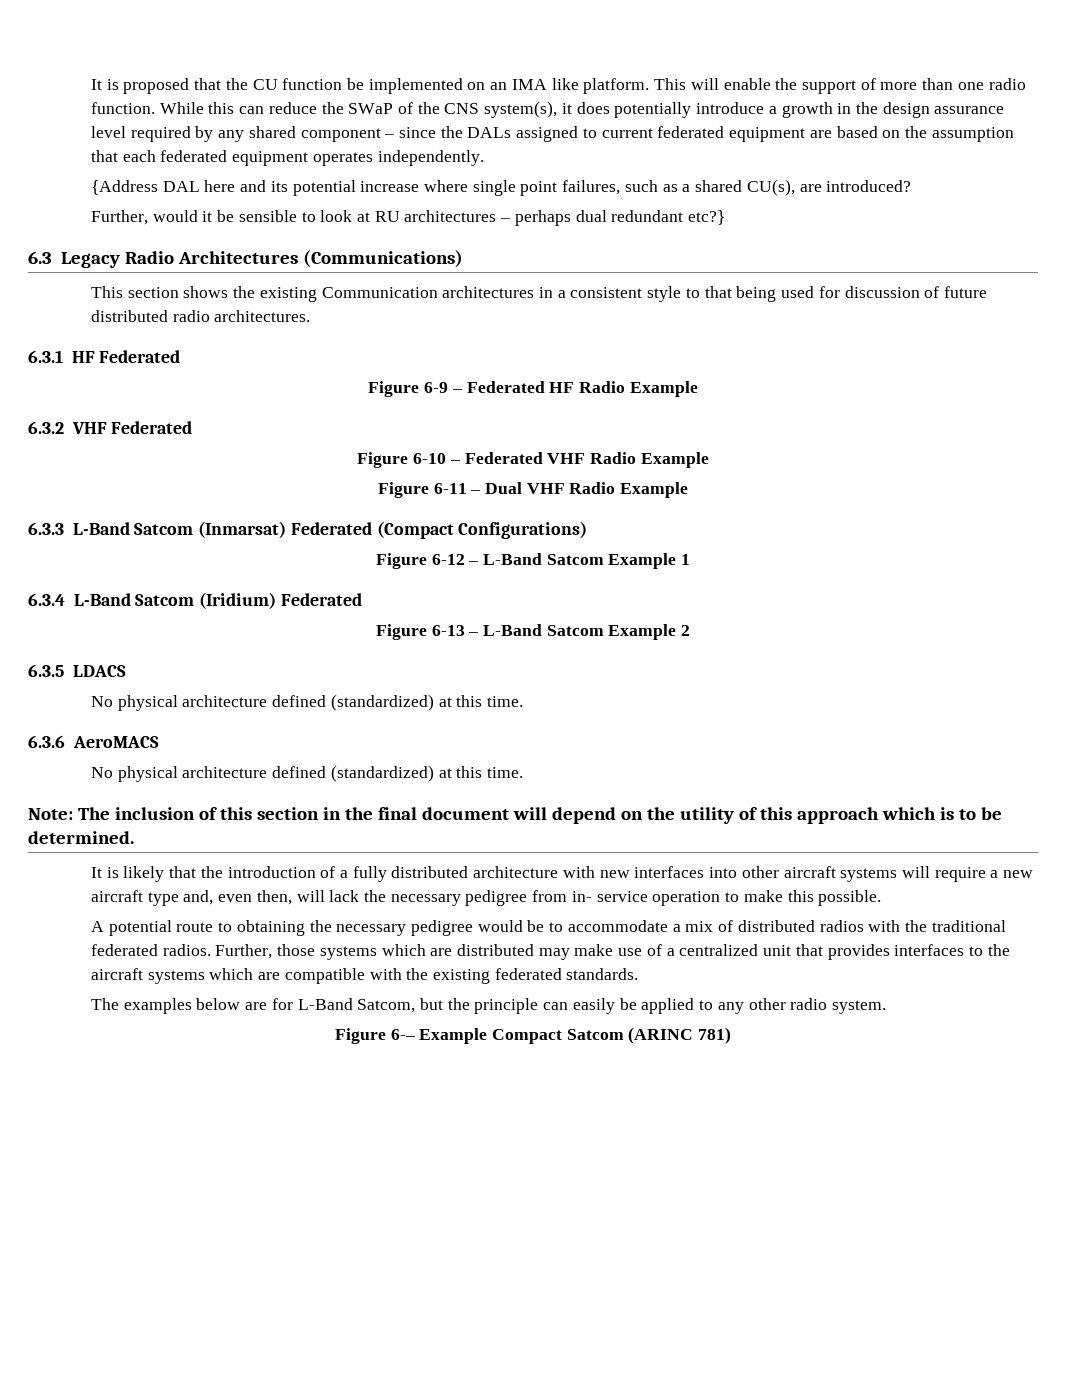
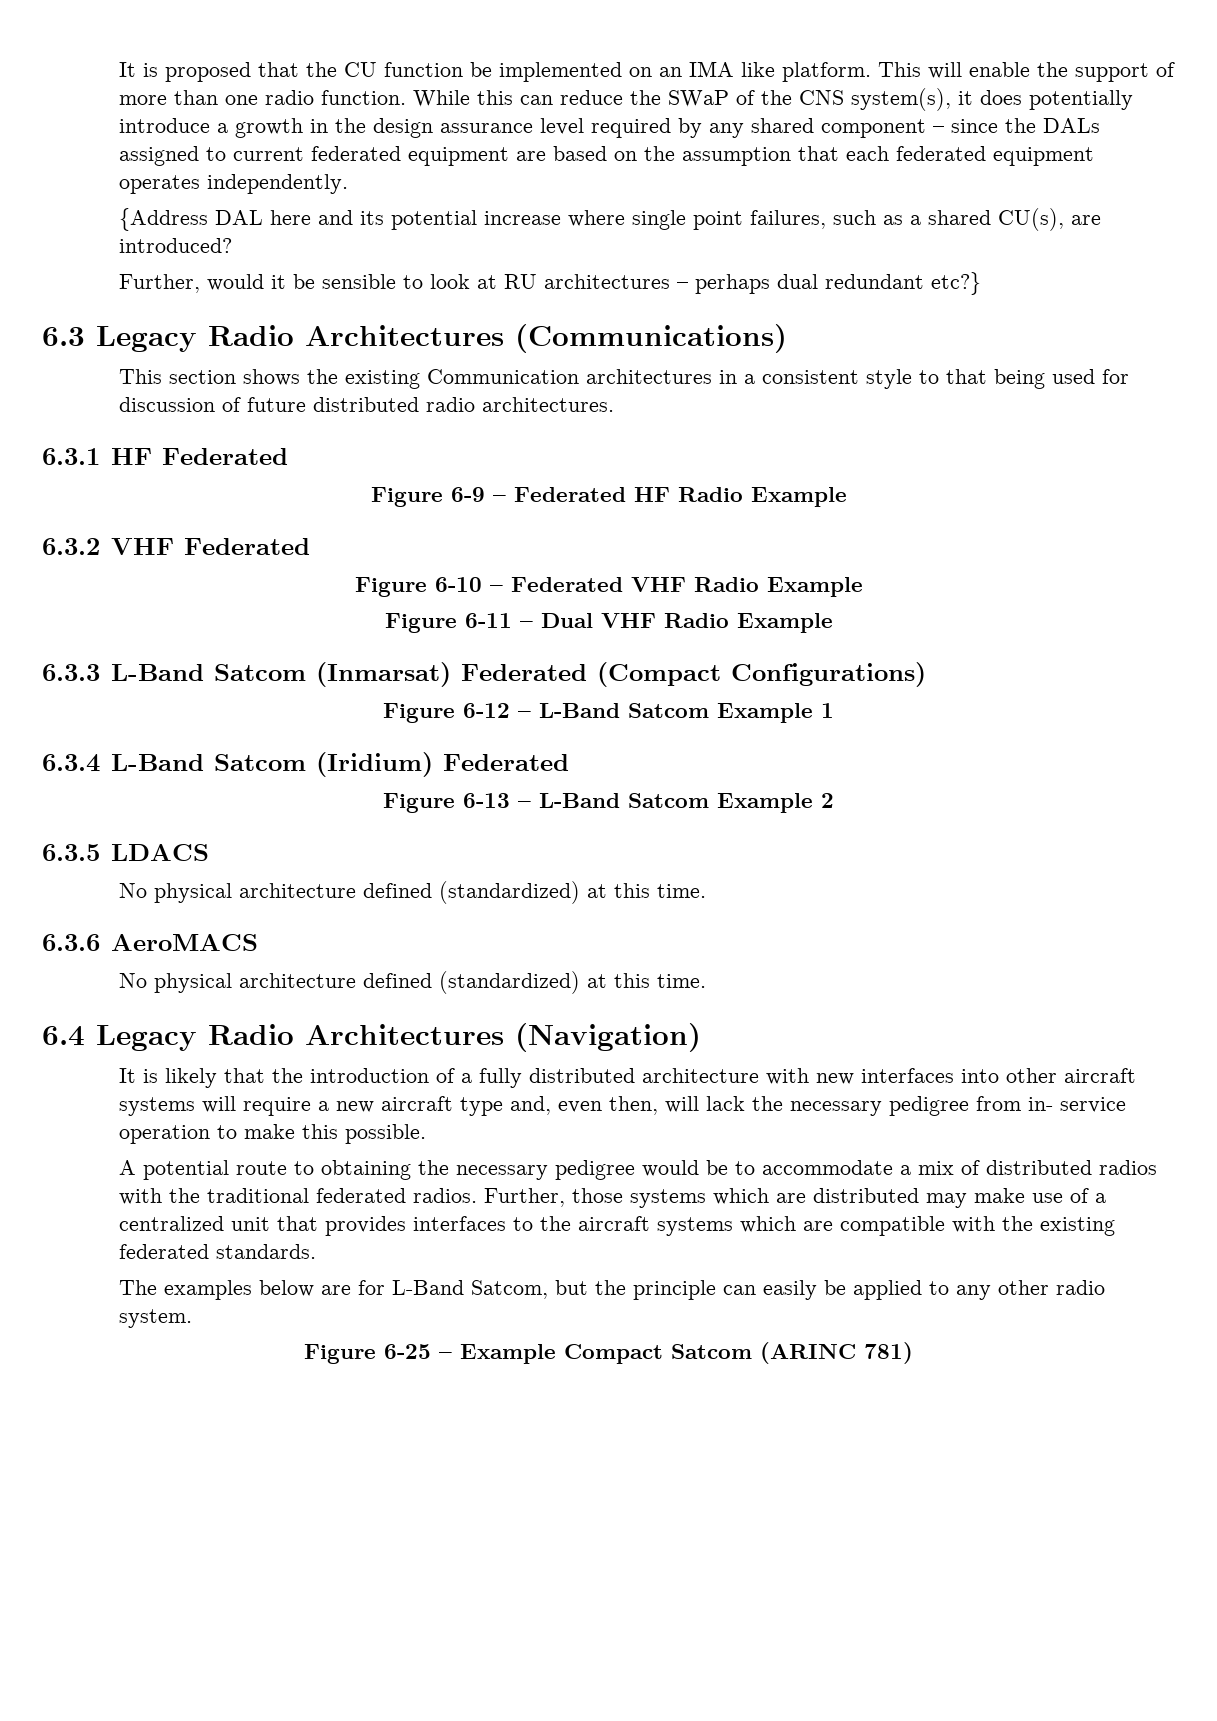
[28,807,1002,824] [28,831,134,844] Note: The inclusion of this section in the final document will depend on the utility of this approach which is to be determined. -> [42,1023,701,1052] 6.4 Legacy Radio Architectures (Navigation)
[390,1029,415,1040] 6-– -> [384,1344,452,1359] 6-25 –

